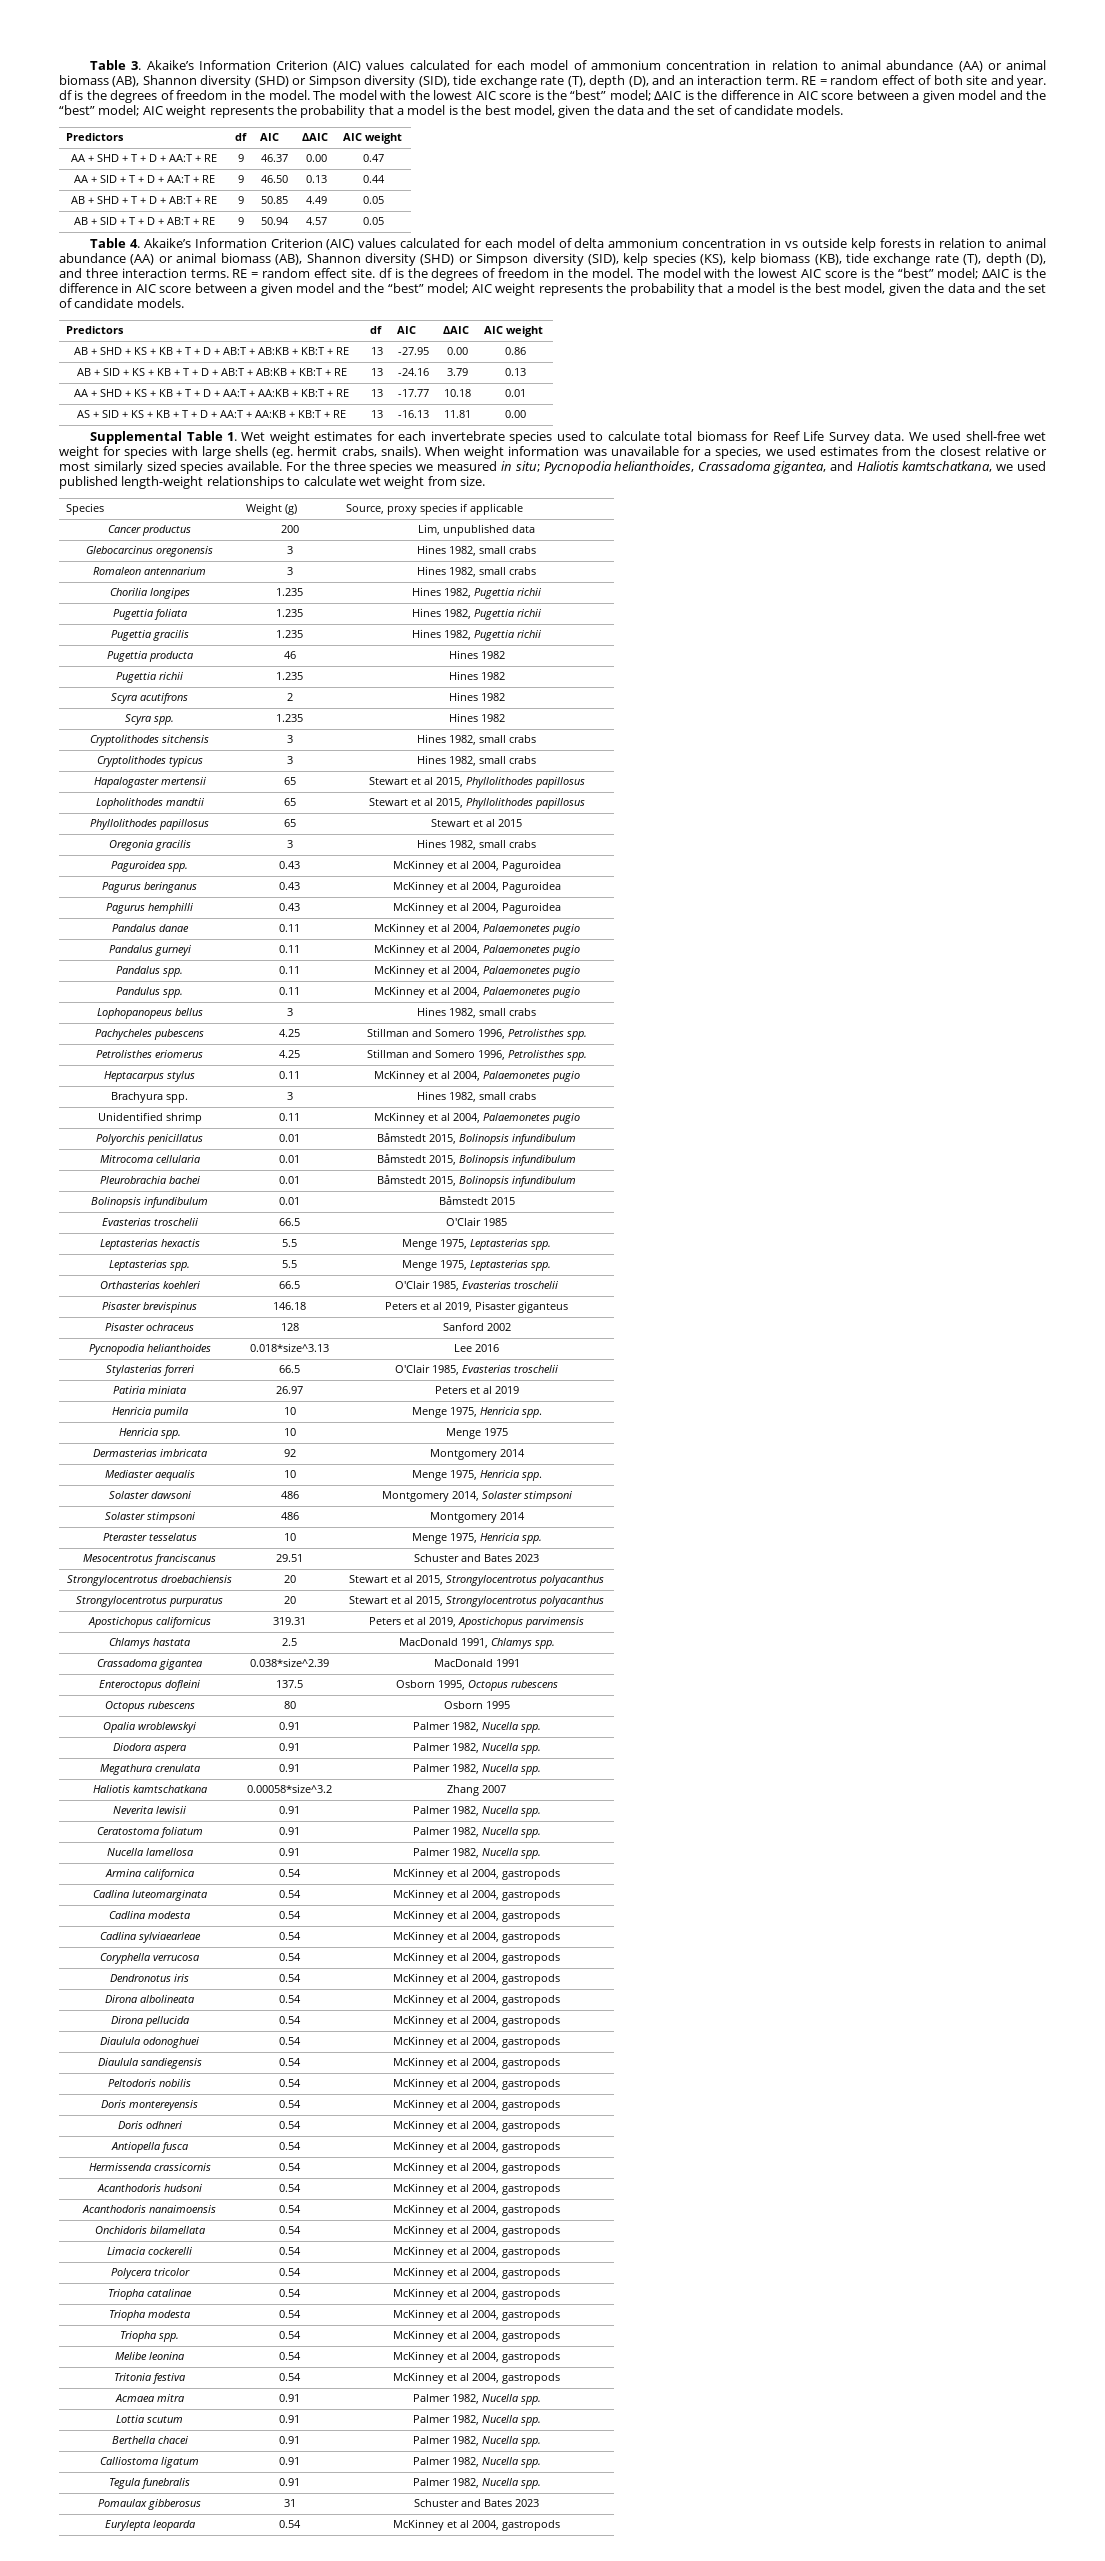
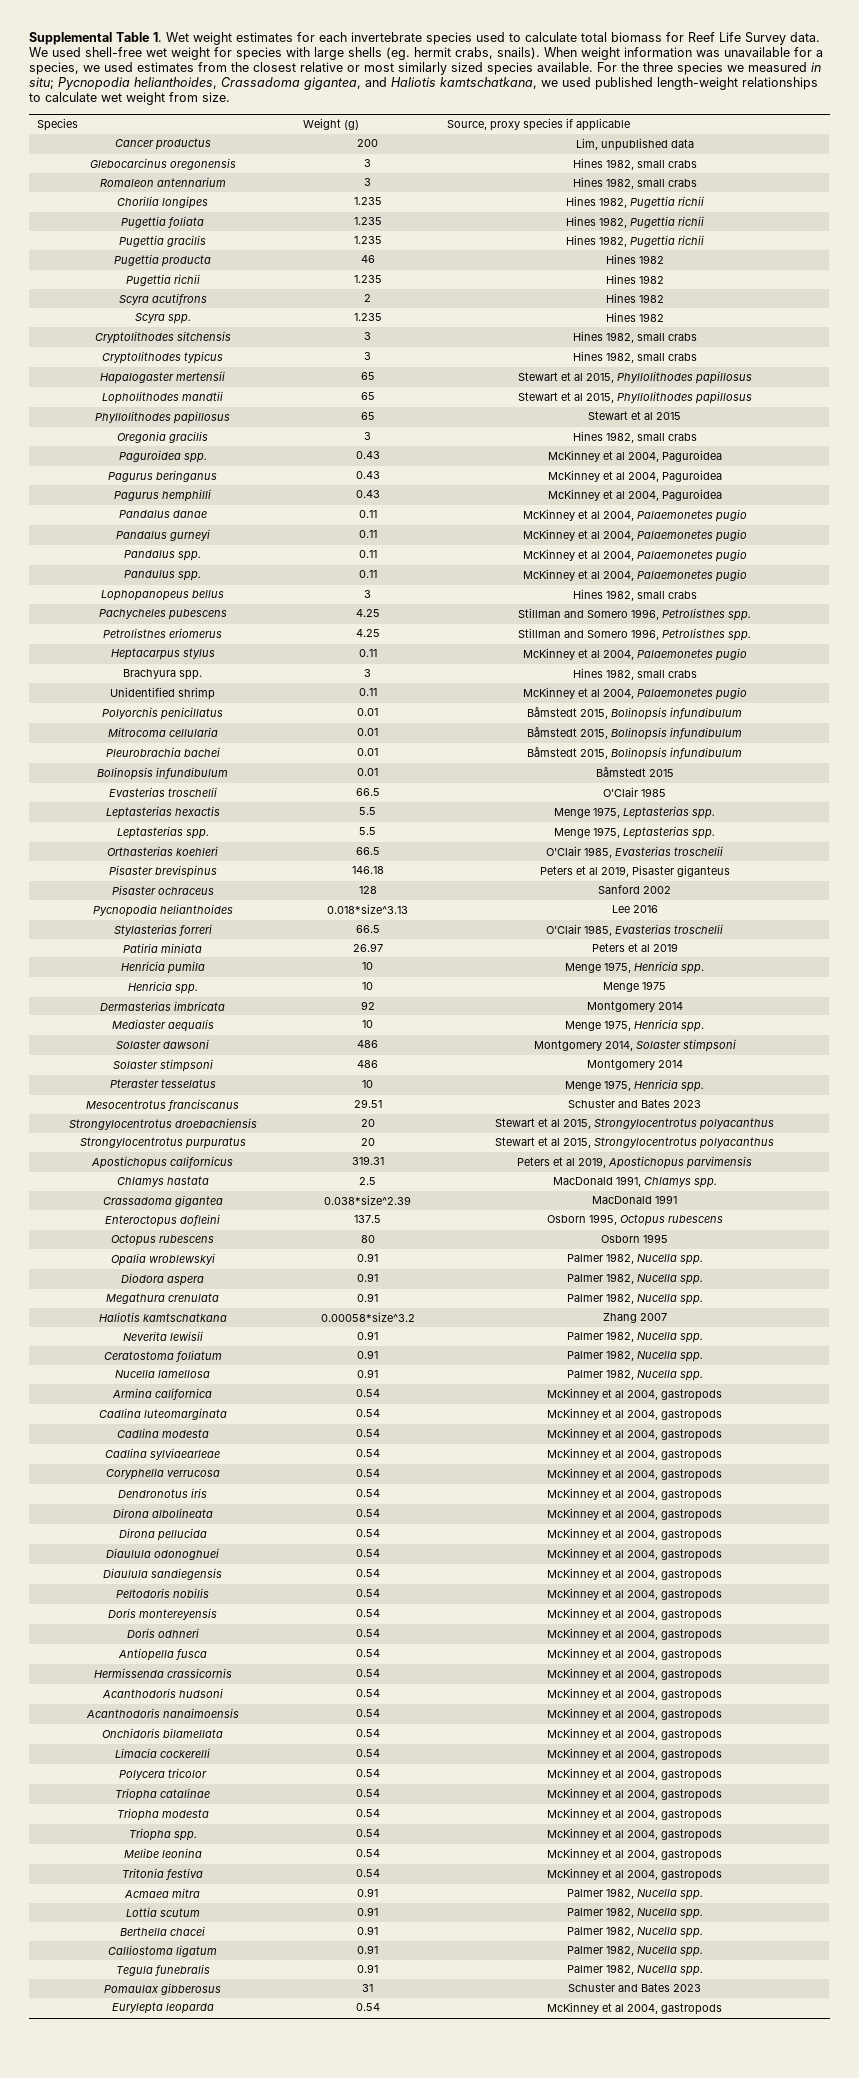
[90,60,1047,72] [59,75,1047,88] [59,90,1046,103] [59,105,844,118] [65,133,124,141] [234,133,247,141] [259,133,279,141] [301,133,328,141] [342,133,402,144] [71,154,217,162] [238,154,244,162] [261,154,288,162] [305,154,327,162] [363,154,384,162] [73,175,215,183] [238,175,244,183] [261,175,288,183] [305,175,327,183] [363,175,385,183] [71,196,217,204] [238,196,244,204] [261,196,288,204] [305,196,327,204] [363,196,384,204] [73,217,215,225] [238,217,244,225] [261,217,289,225] [305,217,327,225] [363,217,384,225] [90,238,1047,251] [59,253,1046,266] [59,268,1046,281] [59,283,1046,296] [59,298,184,308] [65,326,124,334] [369,326,382,334] [396,326,416,334] [442,326,469,334] [483,326,543,337] [74,347,349,355] [371,347,383,355] [398,347,429,355] [446,347,468,355] [504,347,526,355] [76,368,347,376] [371,368,383,376] [398,368,429,376] [446,368,468,376] [504,368,526,376] [74,389,349,397] [371,389,383,397] [398,389,429,397] [443,389,471,397] [504,389,526,397] [77,410,346,418] [371,410,383,418] [398,410,429,418] [443,410,471,418] [504,410,526,418] Table 3. Akaike’s Information Criterion (AIC) values calculated for each model of ammonium concentration in relation to animal abundance (AA) or animal biomass (AB), Shannon diversity (SHD) or Simpson diversity (SID), tide exchange rate (T), depth (D), and an interaction term. RE = random effect of both site and year. df is the degrees of freedom in the model. The model with the lowest AIC score is the “best” model; ΔAIC is the difference in AIC score between a given model and the “best” model; AIC weight represents the probability that a model is the best model, given the data and the set of candidate models. // Predictors | df | AIC | ΔAIC | AIC weight // AA + SHD + T + D + AA:T + RE | 9 | 46.37 | 0.00 | 0.47 // AA + SID + T + D + AA:T + RE | 9 | 46.50 | 0.13 | 0.44 // AB + SHD + T + D + AB:T + RE | 9 | 50.85 | 4.49 | 0.05 // AB + SID + T + D + AB:T + RE | 9 | 50.94 | 4.57 | 0.05 // Table 4. Akaike’s Information Criterion (AIC) values calculated for each model of delta ammonium concentration in vs outside kelp forests in relation to animal abundance (AA) or animal biomass (AB), Shannon diversity (SHD) or Simpson diversity (SID), kelp species (KS), kelp biomass (KB), tide exchange rate (T), depth (D), and three interaction terms. RE = random effect site. df is the degrees of freedom in the model. The model with the lowest AIC score is the “best” model; ΔAIC is the difference in AIC score between a given model and the “best” model; AIC weight represents the probability that a model is the best model, given the data and the set of candidate models. // Predictors | df | AIC | ΔAIC | AIC weight // AB + SHD + KS + KB + T + D + AB:T + AB:KB + KB:T + RE | 13 | -27.95 | 0.00 | 0.86 // AB + SID + KS + KB + T + D + AB:T + AB:KB + KB:T + RE | 13 | -24.16 | 3.79 | 0.13 // AA + SHD + KS + KB + T + D + AA:T + AA:KB + KB:T + RE | 13 | -17.77 | 10.18 | 0.01 // AS + SID + KS + KB + T + D + AA:T + AA:KB + KB:T + RE | 13 | -16.13 | 11.81 | 0.00 // -> (29, 38) none

